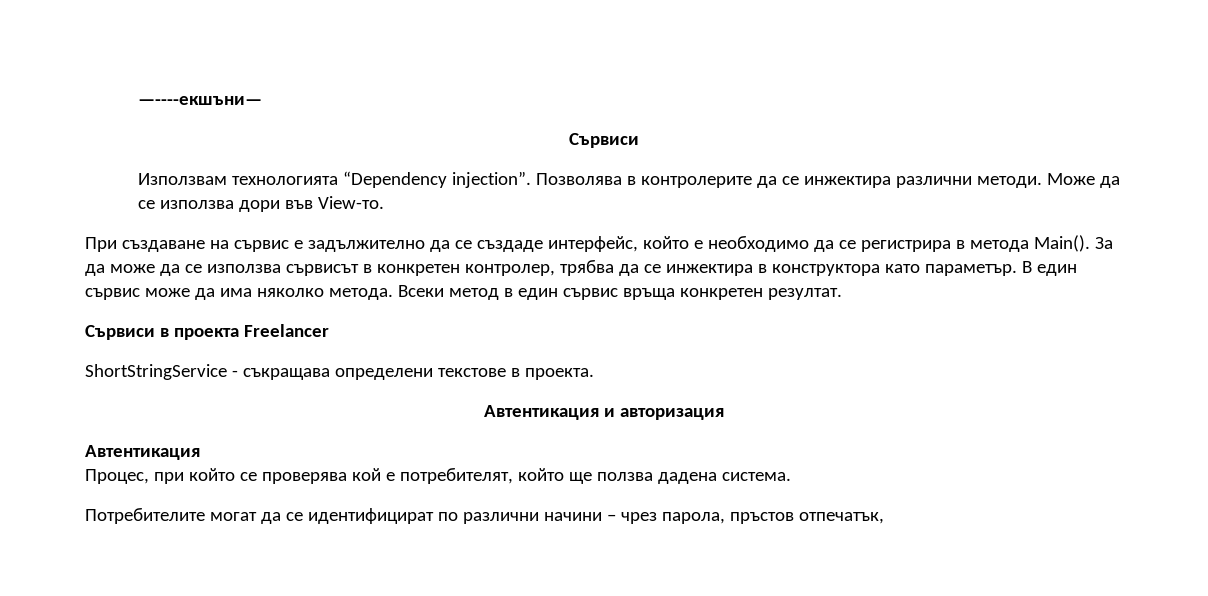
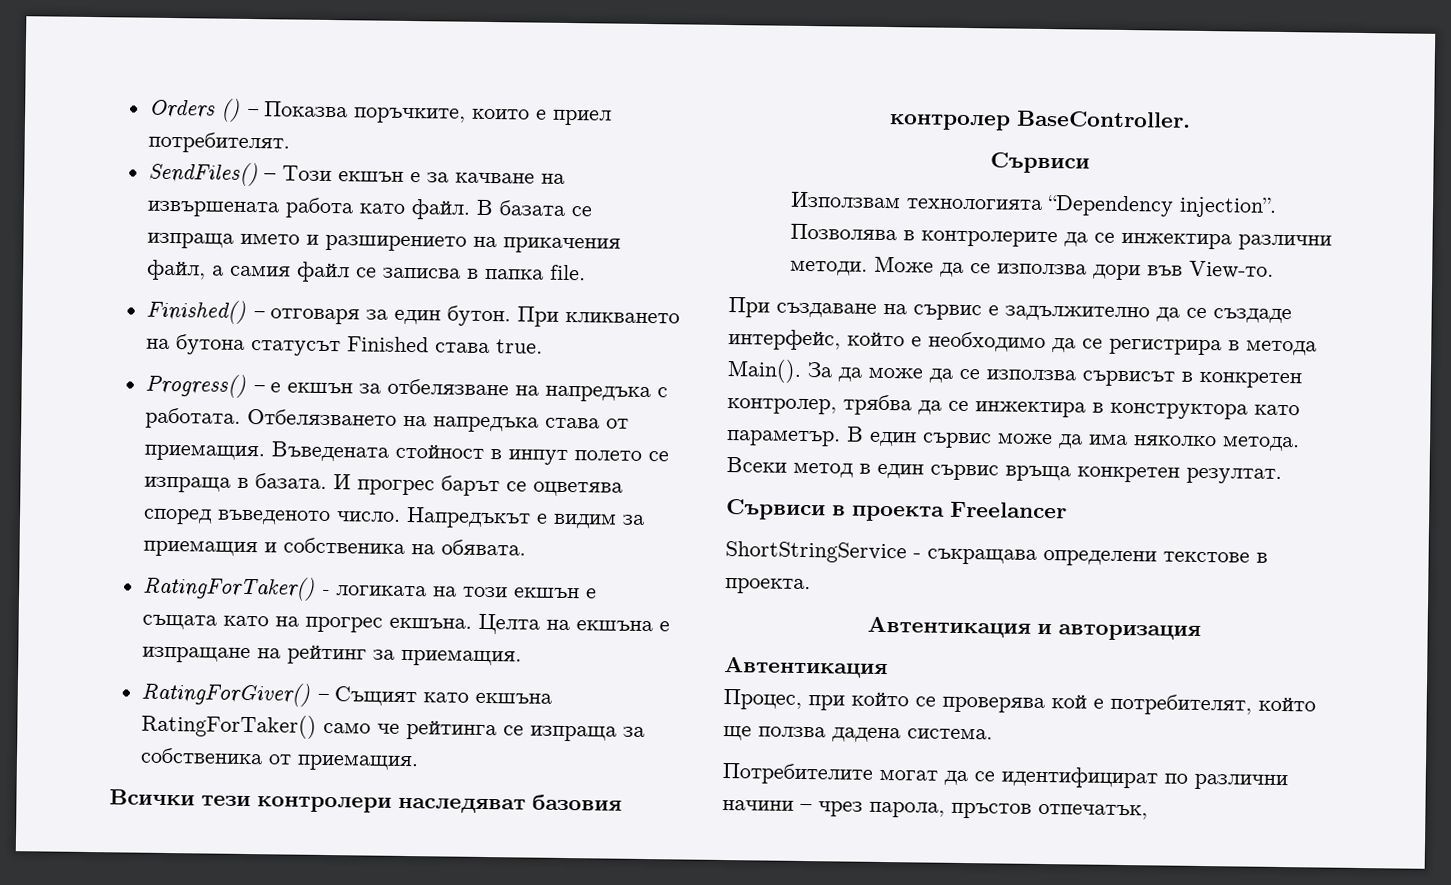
[137,96,262,105] —----екшъни— -> [149,98,613,126] [148,131,291,154] [148,161,566,187] [147,197,593,220] [147,232,622,254] [146,259,587,283] [146,299,681,327] [146,334,544,357] [145,373,669,403] [145,407,630,433] [144,441,670,466] [144,473,624,497] [143,507,646,529] [143,537,527,558] [142,575,598,601] [142,613,671,635] [142,644,523,667] [141,681,553,707] [141,713,646,742] [140,747,420,772] [109,789,622,814] [889,110,1191,131] Orders () – Показва поръчките, които е приел потребителят. // SendFiles() – Този екшън е за качване на извършената работа като файл. В базата се изпраща името и разширението на прикачения файл, а самия файл се записва в папка file. // Finished() – отговаря за един бутон. При кликването на бутона статусът Finished става true. // Progress() – е екшън за отбелязване на напредъка с работата. Отбелязването на напредъка става от приемащия. Въведената стойност в инпут полето се изпраща в базата. И прогрес барът се оцветява според въведеното число. Напредъкът е видим за приемащия и собственика на обявата. // RatingForTaker() - логиката на този екшън е същата като на прогрес екшъна. Целта на екшъна е изпращане на рейтинг за приемащия. // RatingForGiver() – Същият като екшъна RatingForTaker() само че рейтинга се изпраща за собственика от приемащия. // Всички тези контролери наследяват базовия контролер BaseController.

